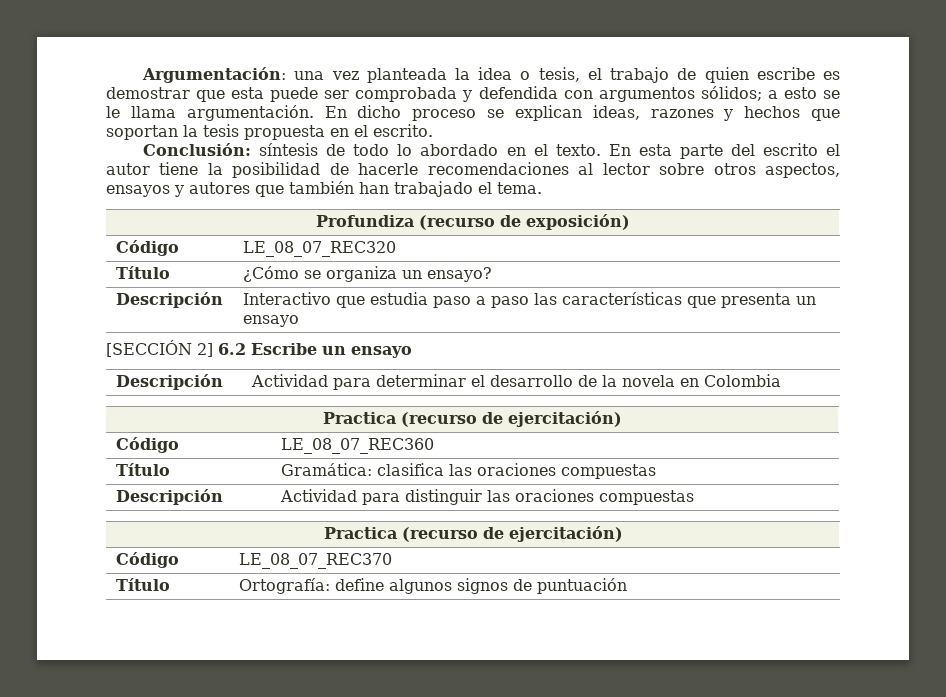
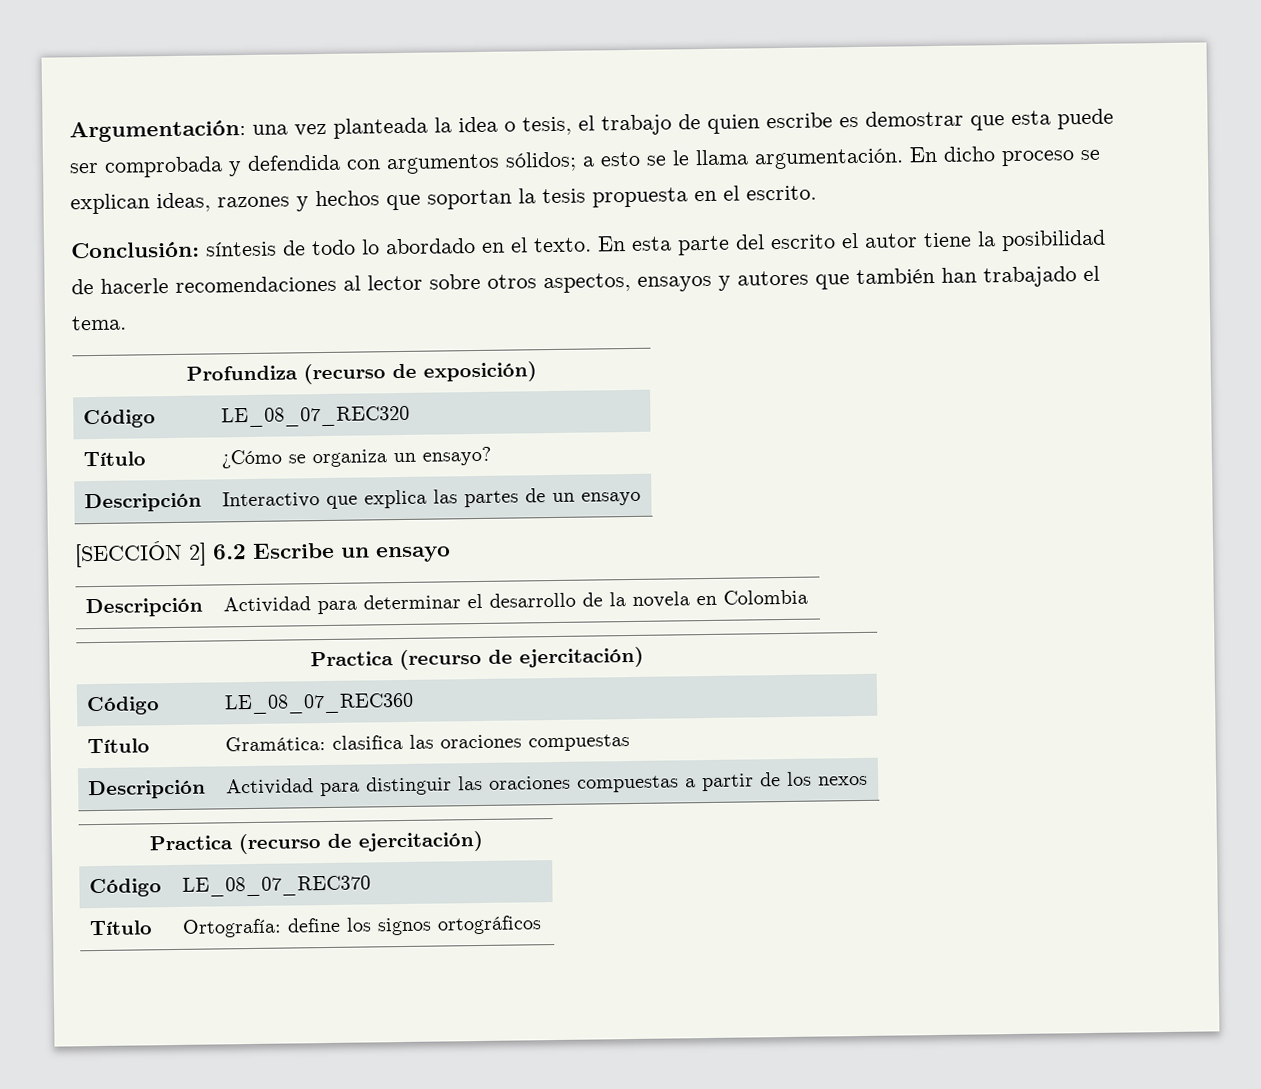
[369,292,791,308] estudia paso a paso las características que presenta -> [364,488,547,509] explica las partes de
(694, 497) none -> [685,771,869,792] a partir de los nexos
[388,578,627,594] algunos signos de puntuación -> [346,915,543,936] los signos ortográficos

